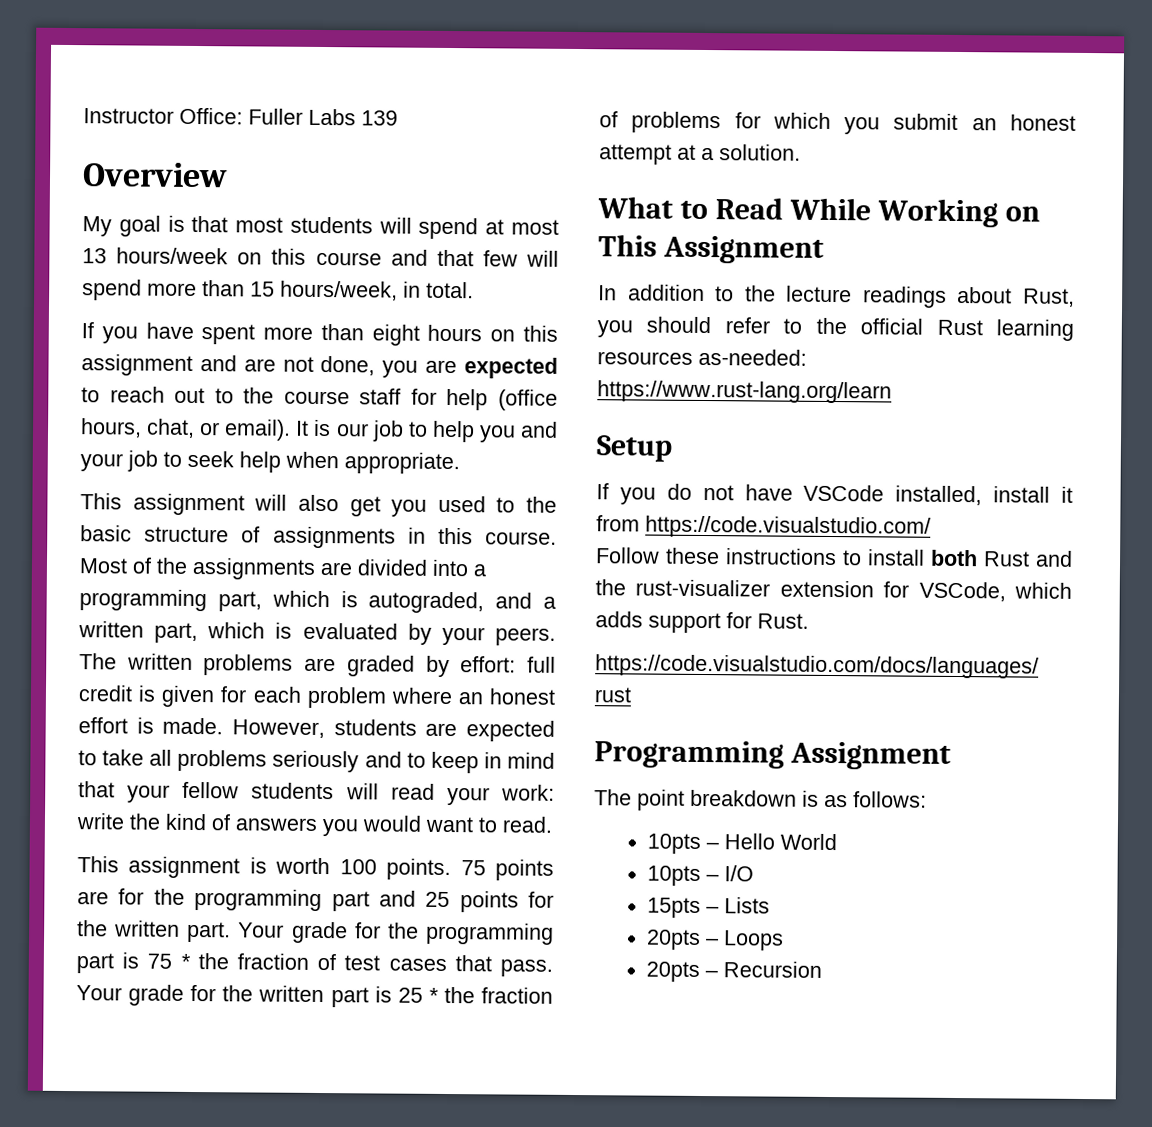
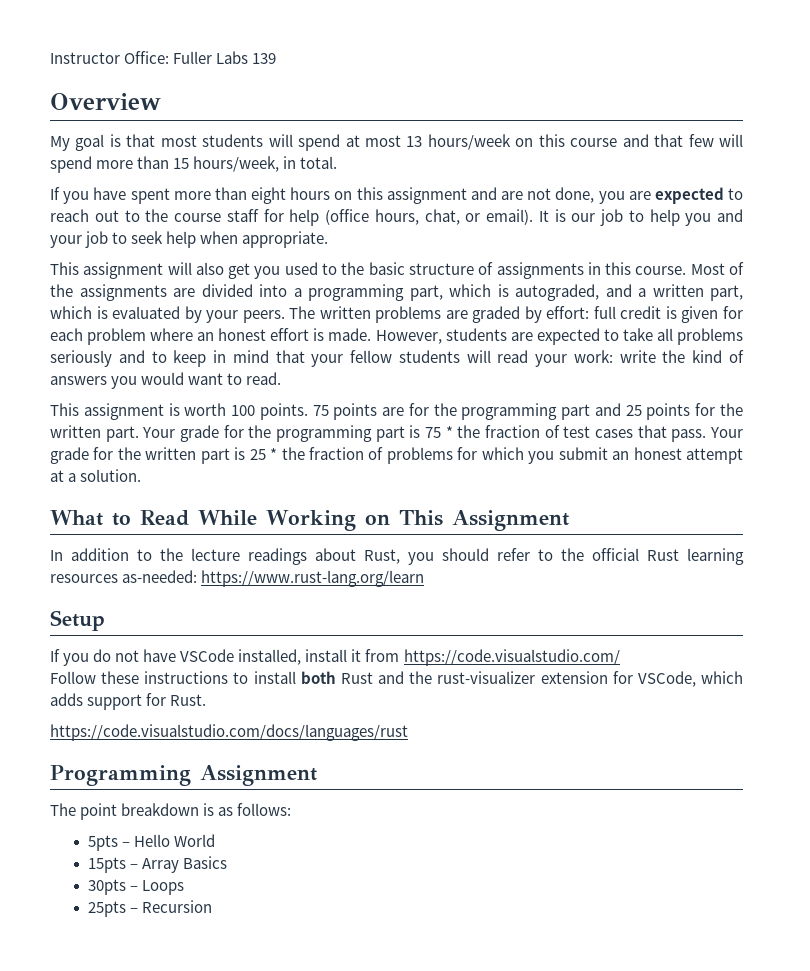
[647,833,702,854] 10pts -> [87,835,118,851] 5pts
[647,865,755,886] // 10pts – I/O -> (215, 840) none
[724,897,771,914] [646,929,702,950] Lists // 20pts -> [141,856,227,873] [87,879,126,895] Array Basics // 30pts
[646,961,701,982] 20pts -> [87,901,126,917] 25pts

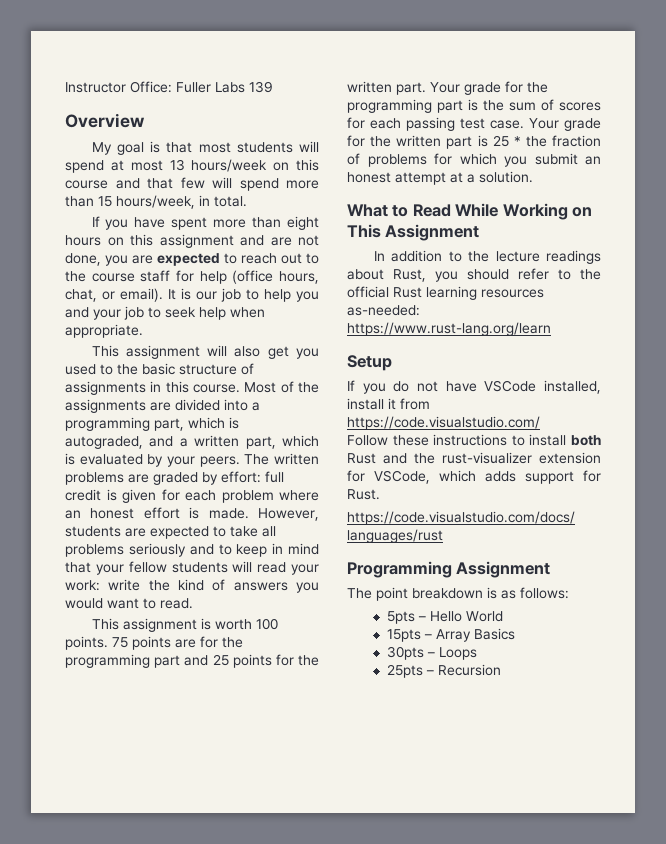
[425,425,707,442] 75 * the fraction of test cases that pass. -> [483,99,601,111] [347,117,524,131] the sum of scores for each passing test case.

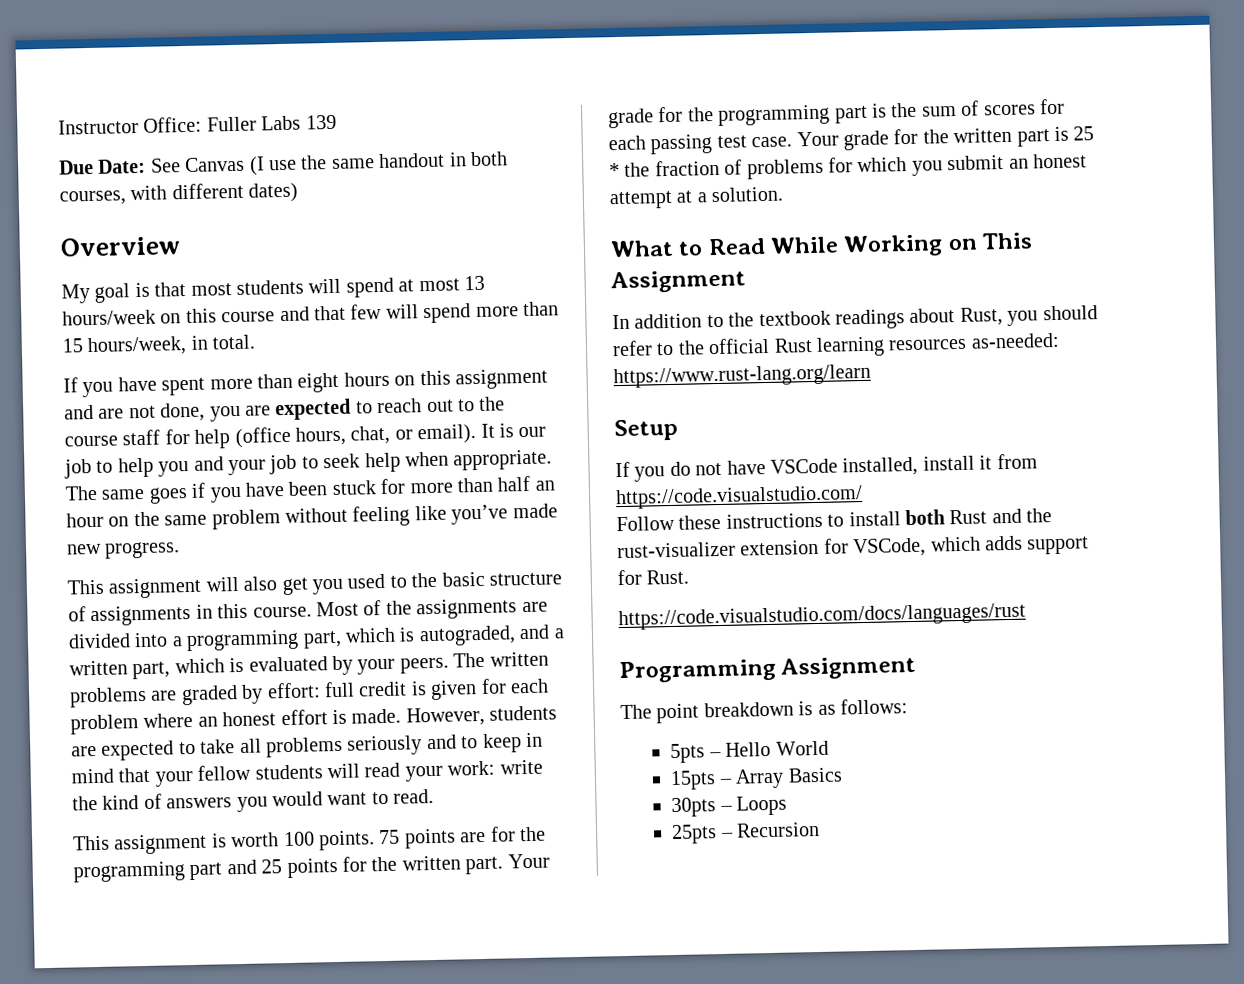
(273, 87) none -> [58,151,508,176] [59,182,299,206] // Due Date: See Canvas (I use the same handout in both courses, with different dates)
(143, 331) none -> [65,475,555,504] [66,503,558,530] [66,541,181,559] The same goes if you have been stuck for more than half an hour on the same problem without feeling like you’ve made new progress.
[495,251,540,262] lecture -> [758,310,831,327] textbook

